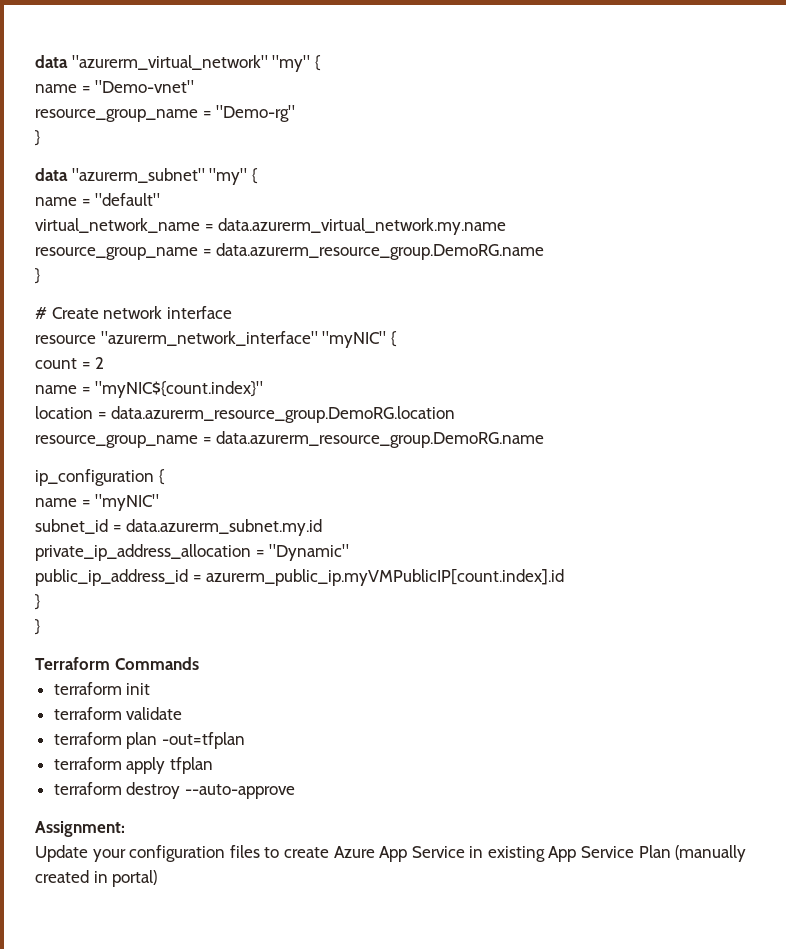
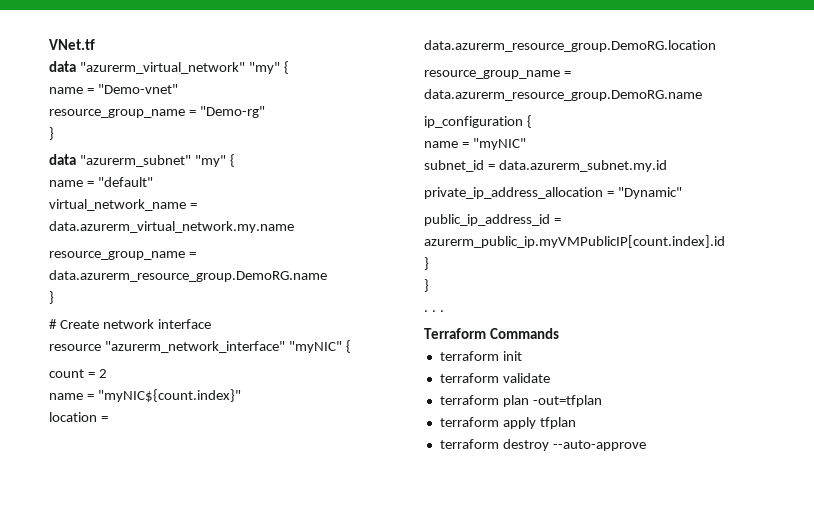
(35, 61) none -> [49,39,95,50] VNet.tf //
(40, 627) none -> [424,310,444,312] // . . .
[35,821,125,837] [35,845,747,862] [35,870,158,887] // Assignment: // Update your configuration files to create Azure App Service in existing App Service Plan (manually created in portal) -> (646, 445) none

